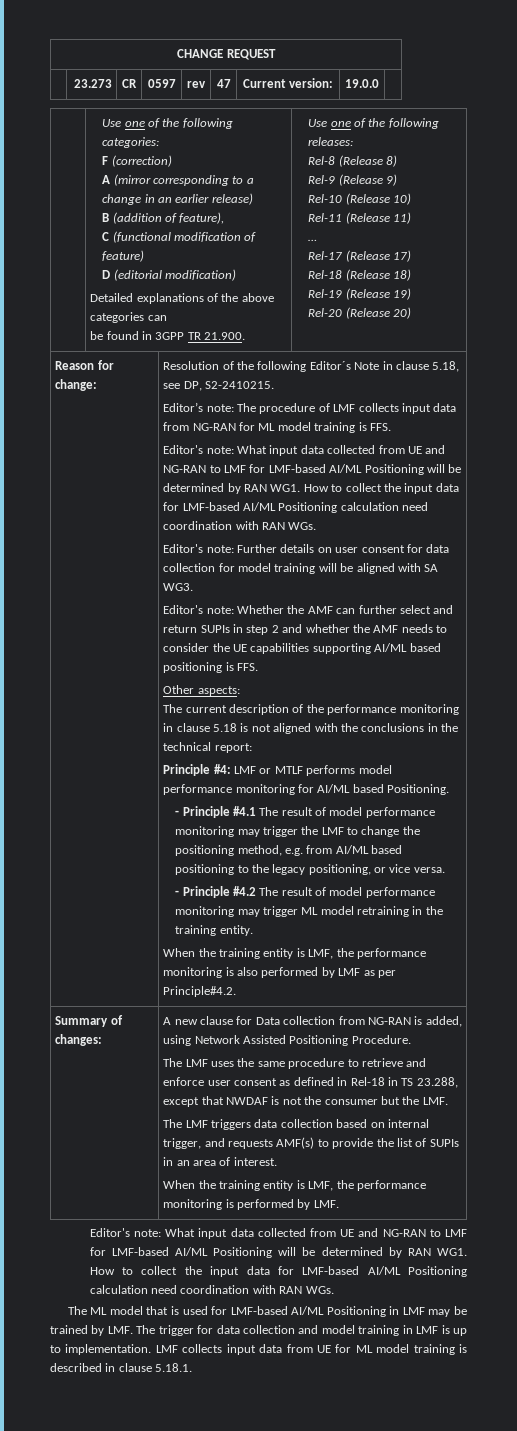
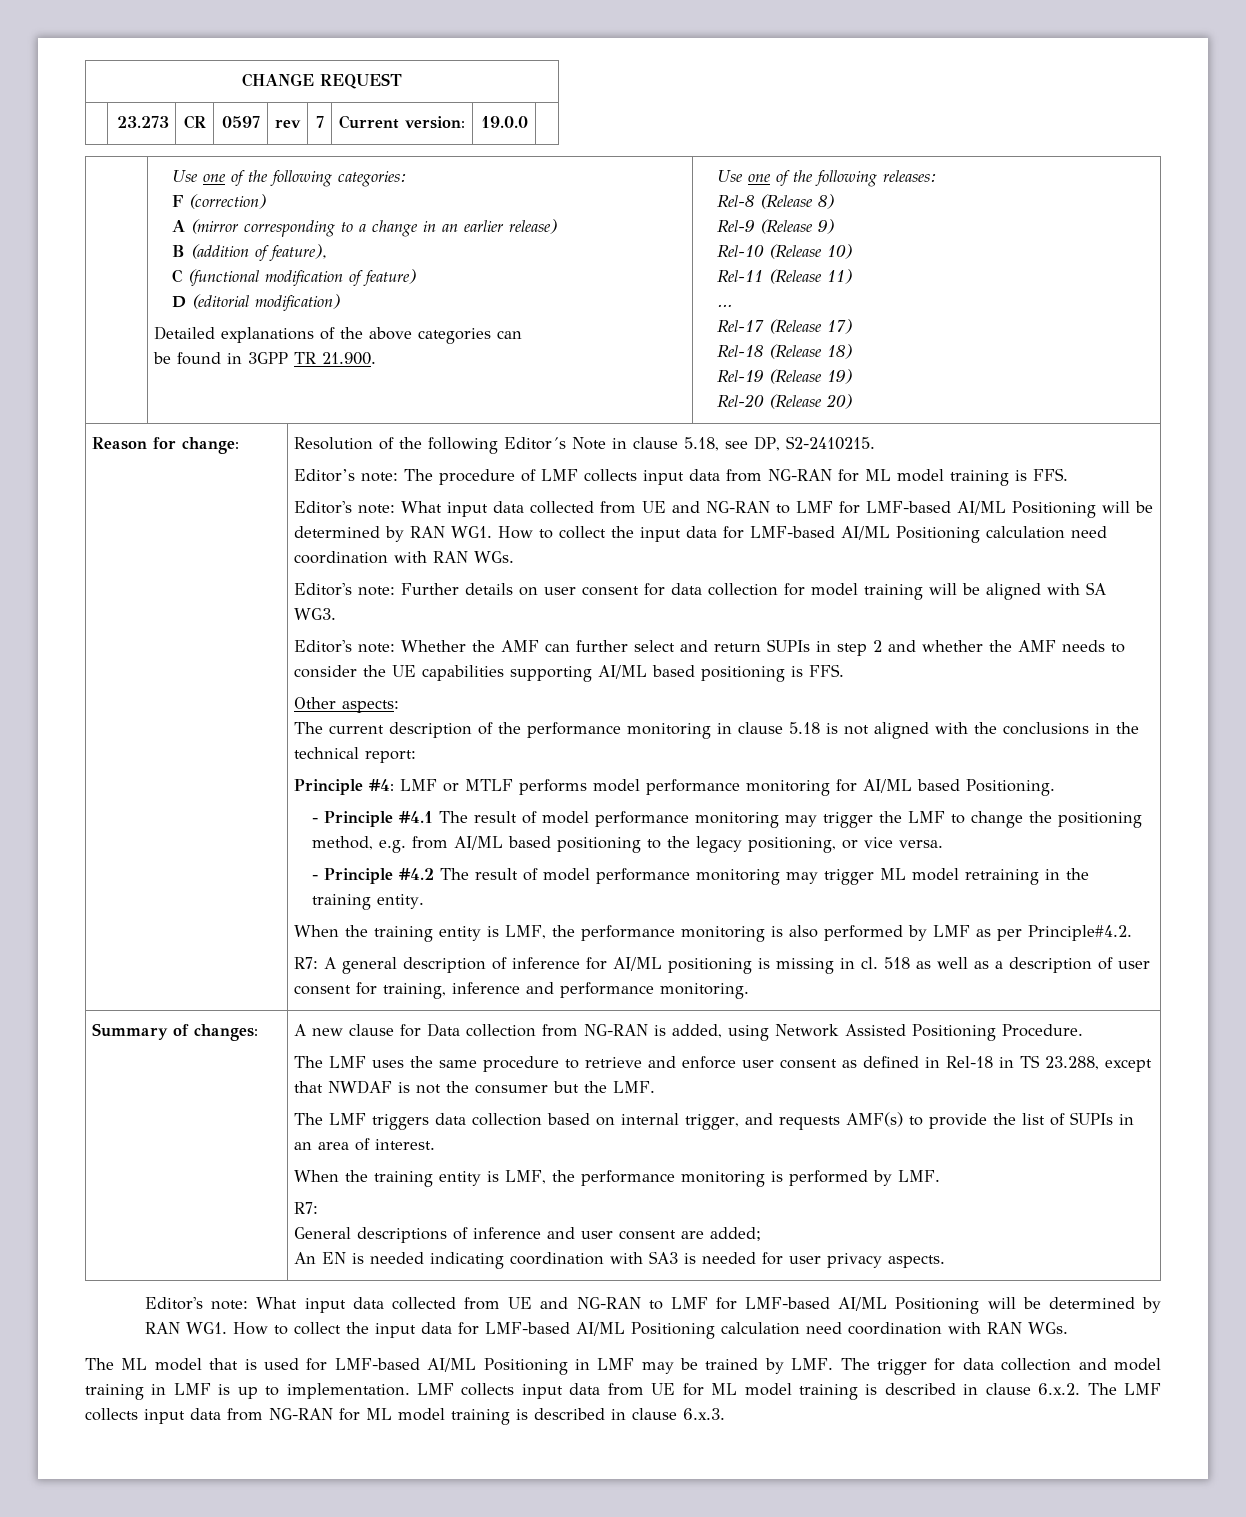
[216,79,231,88] 47 -> [315,116,324,128] 7
(237, 991) none -> [294,957,1151,974] [294,982,750,999] // R7: A general description of inference for AI/ML positioning is missing in cl. 518 as well as a description of user consent for training, inference and performance monitoring.
(339, 1204) none -> [294,1202,319,1214] [294,1227,762,1243] [294,1251,946,1269] // R7: // General descriptions of inference and user consent are added; // An EN is needed indicating coordination with SA3 is needed for user privacy aspects.
[155,1363,193,1372] 5.18.1. -> [1038,1383,1161,1395] [85,1408,725,1425] 6.x.2. The LMF collects input data from NG-RAN for ML model training is described in clause 6.x.3.

